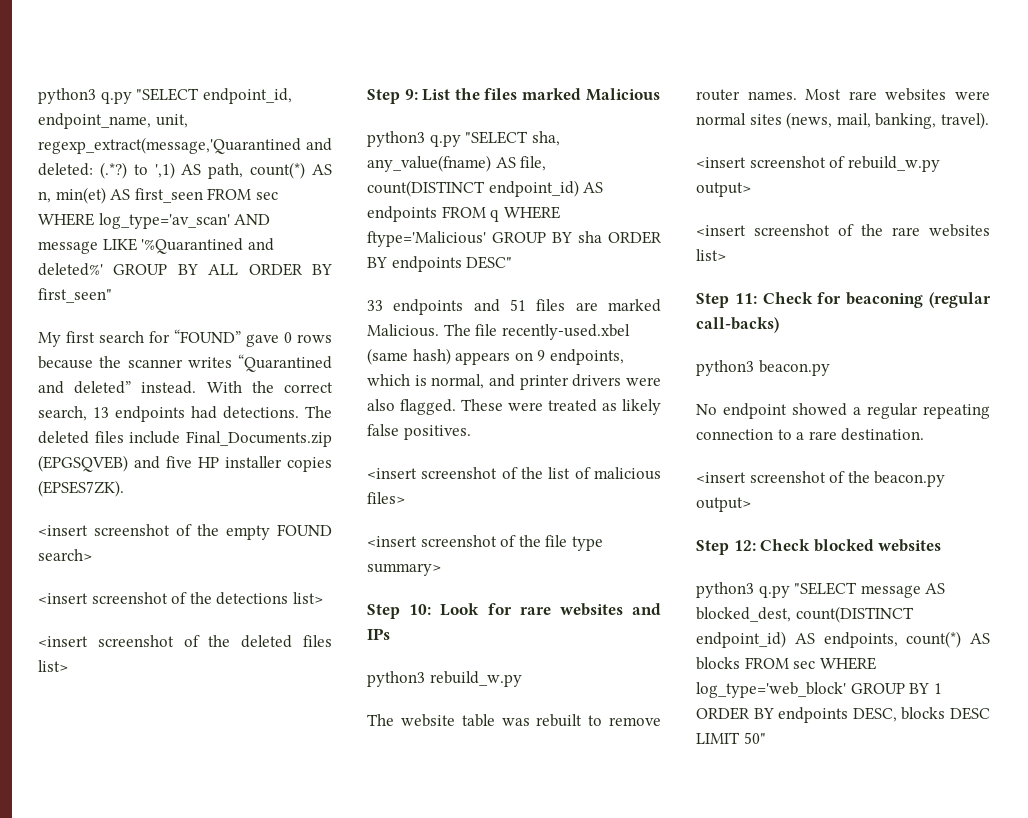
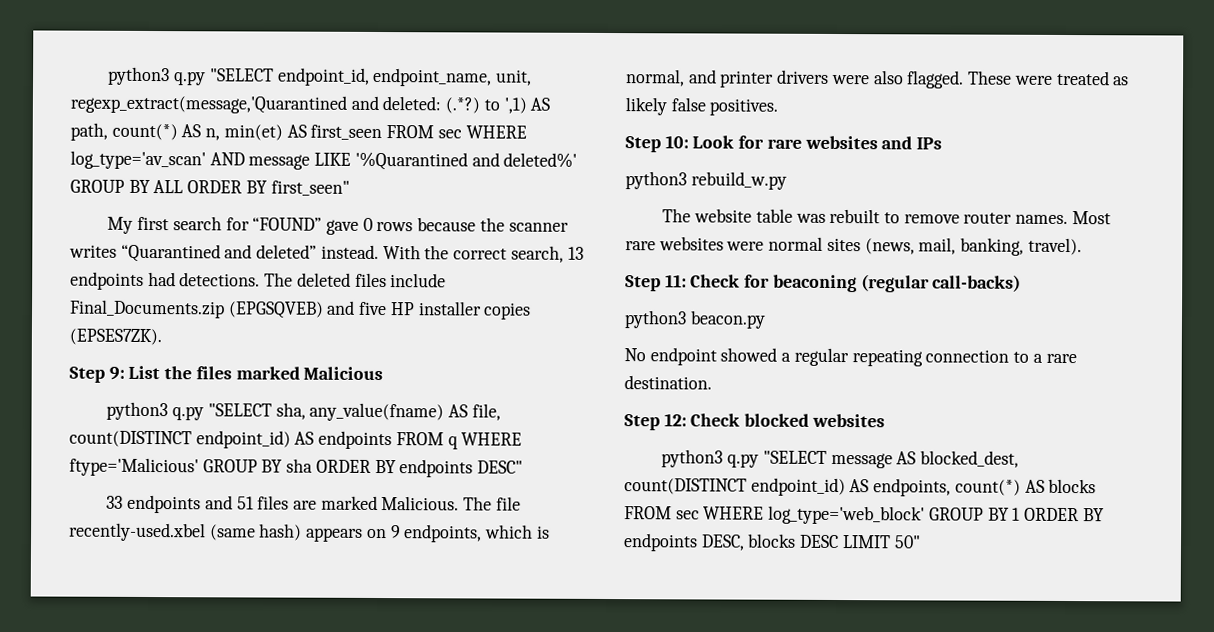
[38,524,332,540] [38,549,92,561] [38,592,323,605] [38,635,333,648] [38,660,68,672] // <insert screenshot of the empty FOUND search> // <insert screenshot of the detections list> // <insert screenshot of the deleted files list> -> (162, 337) none
[367,467,661,480] [367,492,405,504] [367,535,603,551] [367,563,441,576] // <insert screenshot of the list of malicious files> // <insert screenshot of the file type summary> -> (779, 107) none
[696,156,940,172] [696,182,751,197] [696,224,990,237] [696,249,726,261] // <insert screenshot of rebuild_w.py output> // <insert screenshot of the rare websites list> -> (1082, 246) none
[696,471,946,487] [696,497,751,512] // <insert screenshot of the beacon.py output> -> (712, 382) none

